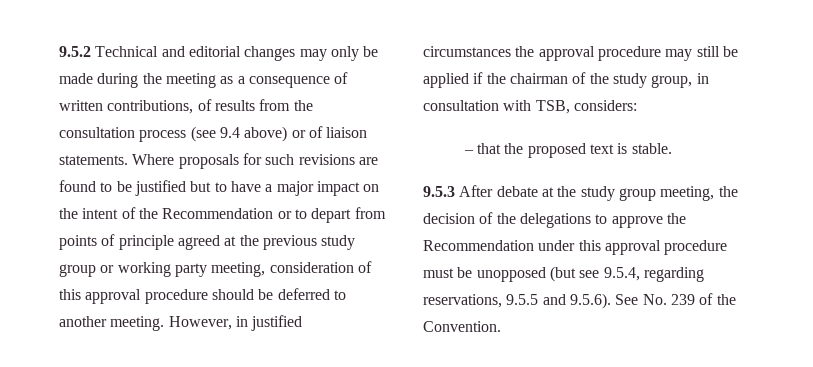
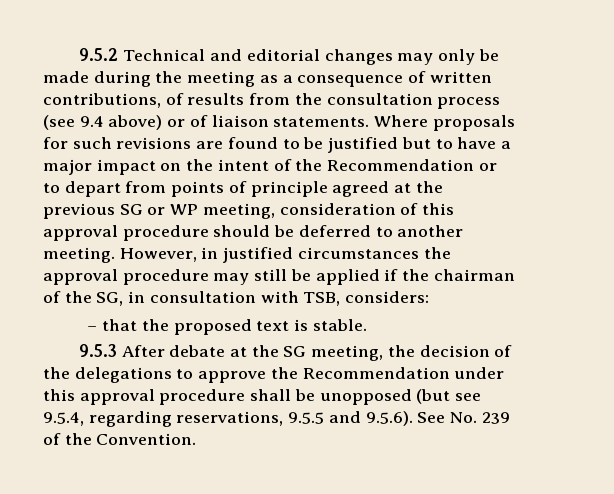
[321,235,356,250] [59,262,207,277] study group or working party -> [119,204,199,215] SG or WP
[612,73,693,88] study group, -> [96,292,124,306] SG,
[580,186,656,201] study group -> [283,346,307,357] SG
[423,268,454,278] must -> [250,389,292,401] shall

